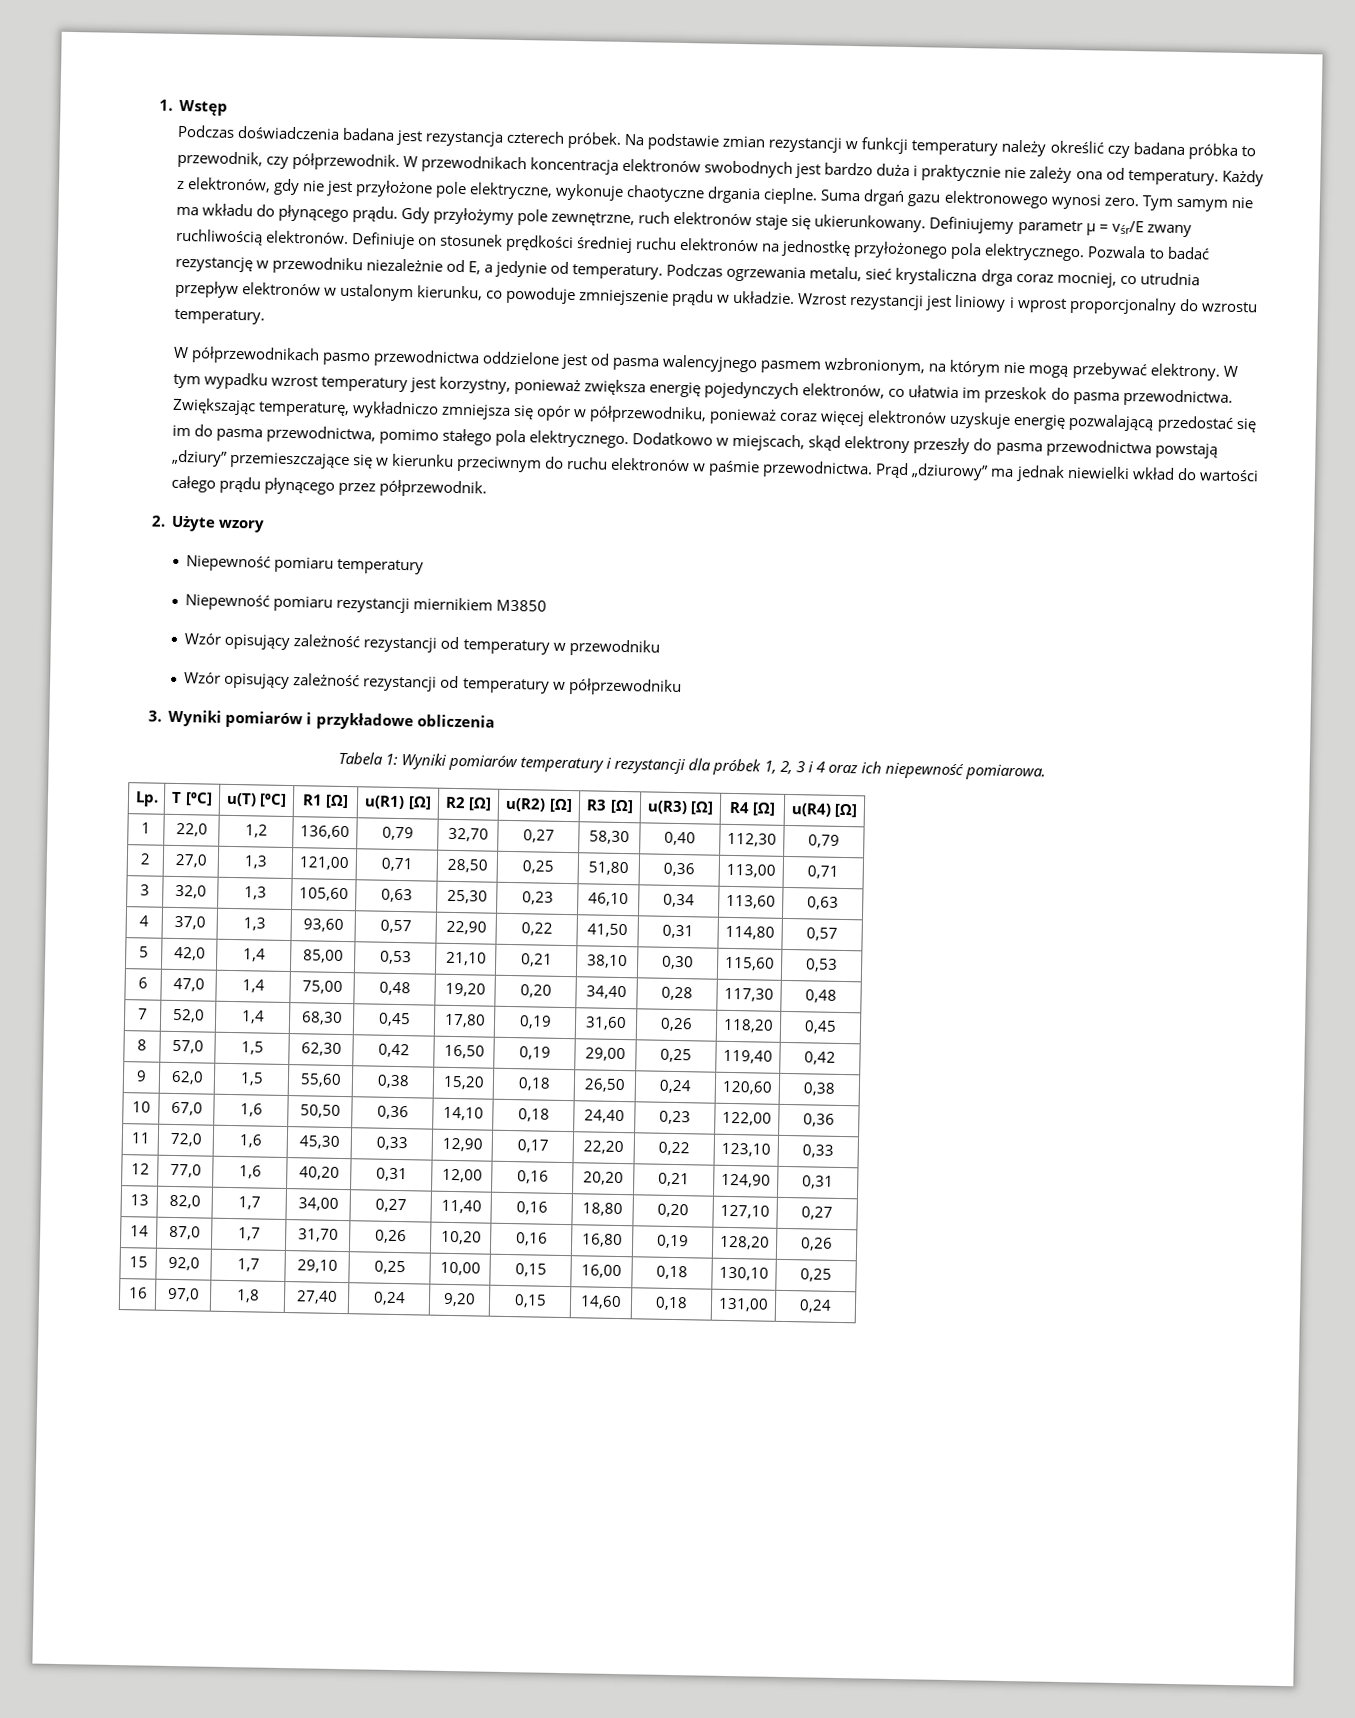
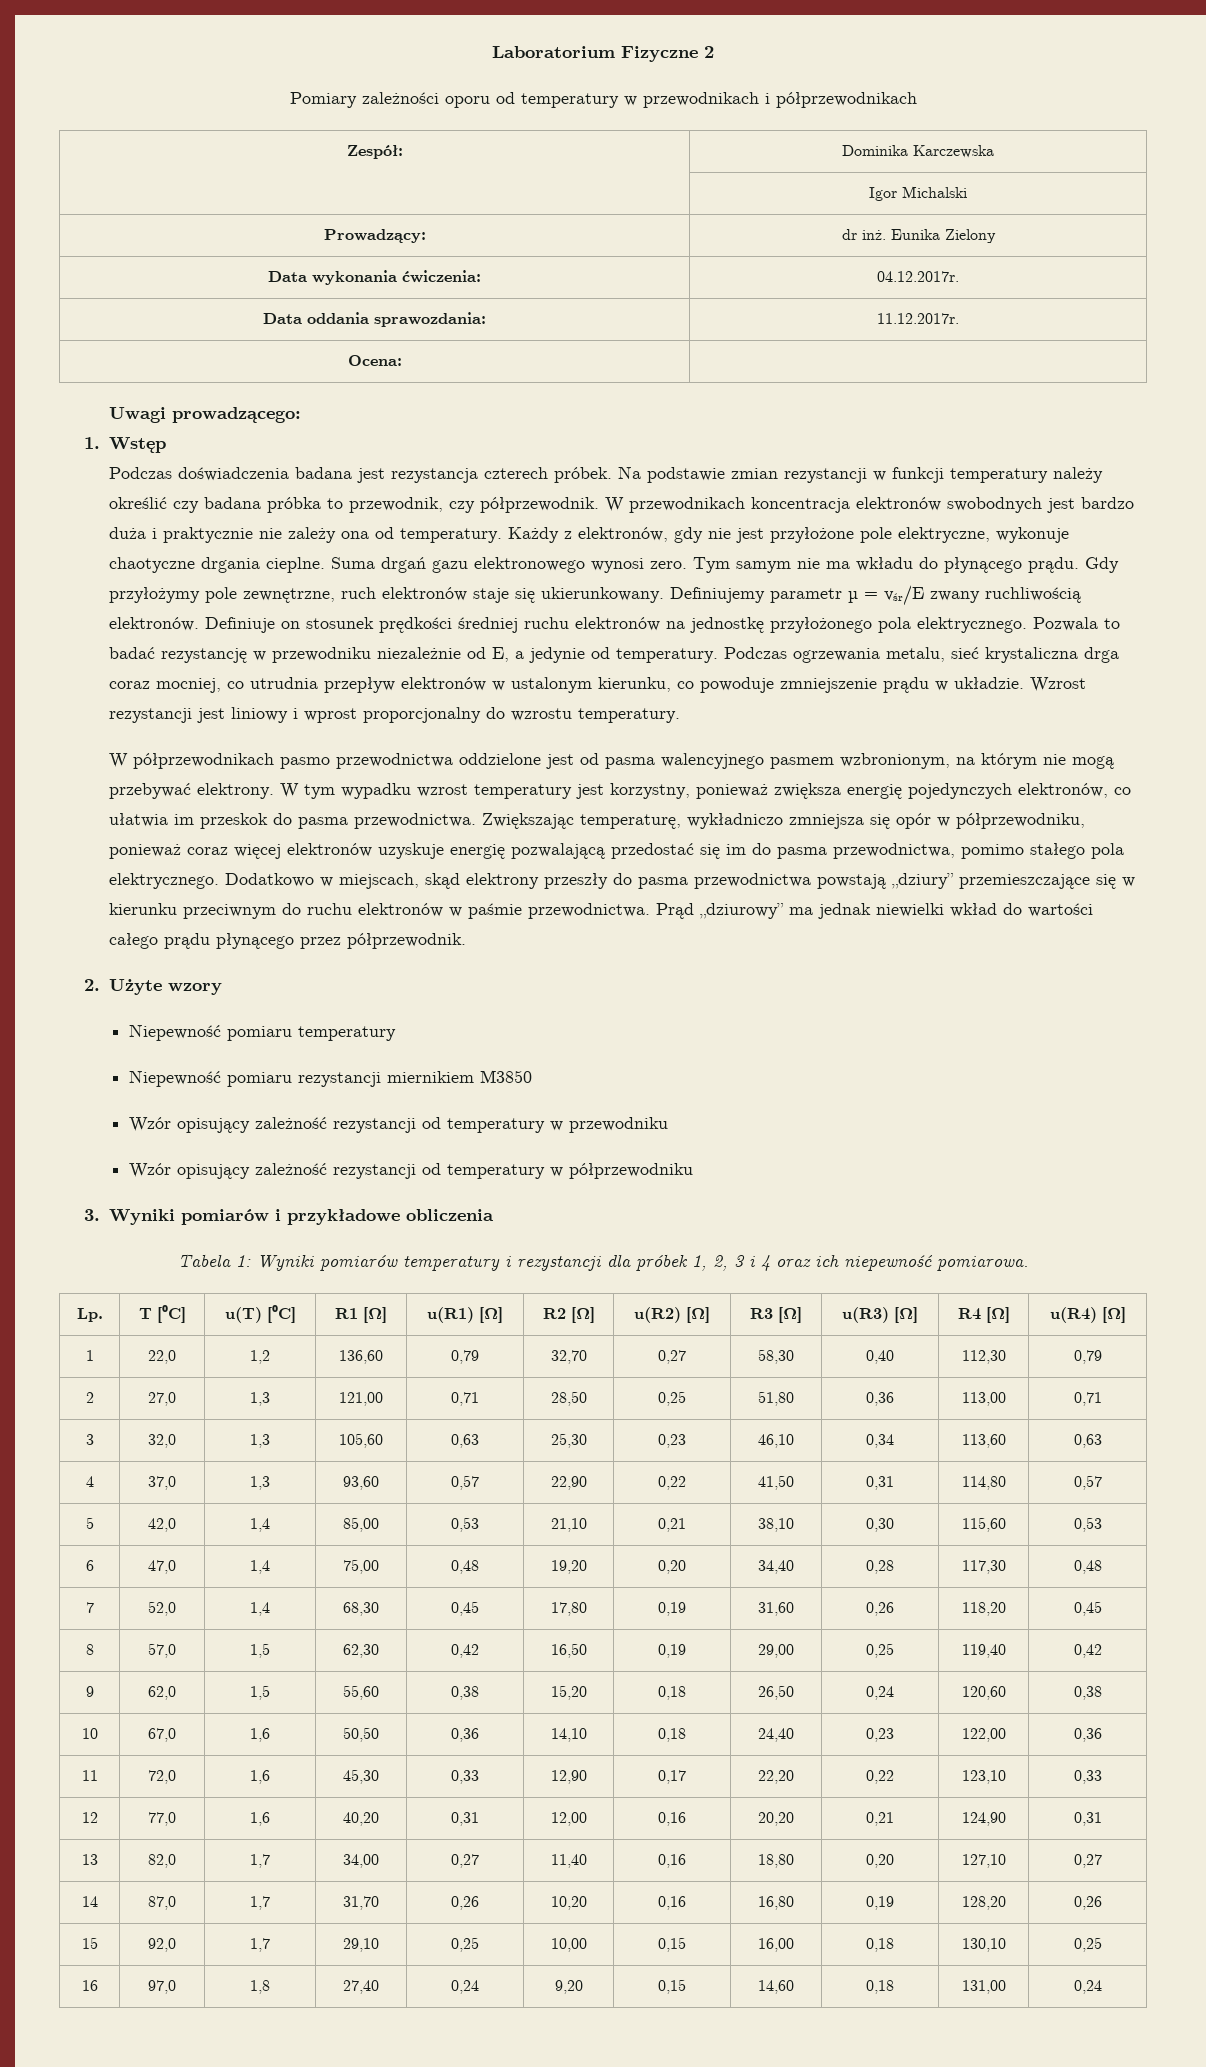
(158, 105) none -> [492,46,714,62] [289,92,917,108] [346,145,403,159] [842,145,994,158] [869,186,967,201] [323,229,426,243] [841,229,996,243] [268,270,481,285] [877,271,959,282] [263,312,486,327] [877,313,959,324] [347,355,402,366] [109,407,302,423] Laboratorium Fizyczne 2 // Pomiary zależności oporu od temperatury w przewodnikach i półprzewodnikach // Zespół: | Dominika Karczewska // | Igor Michalski // Prowadzący: | dr inż. Eunika Zielony // Data wykonania ćwiczenia: | 04.12.2017r. // Data oddania sprawozdania: | 11.12.2017r. // Ocena: | // Uwagi prowadzącego: //

